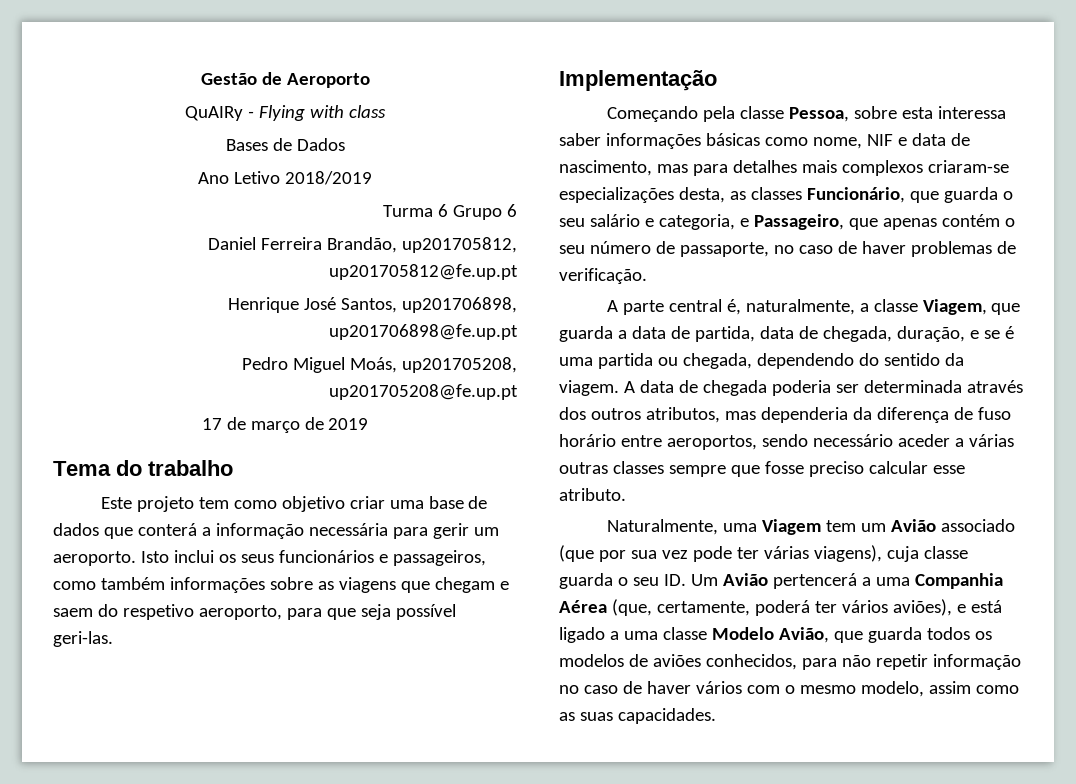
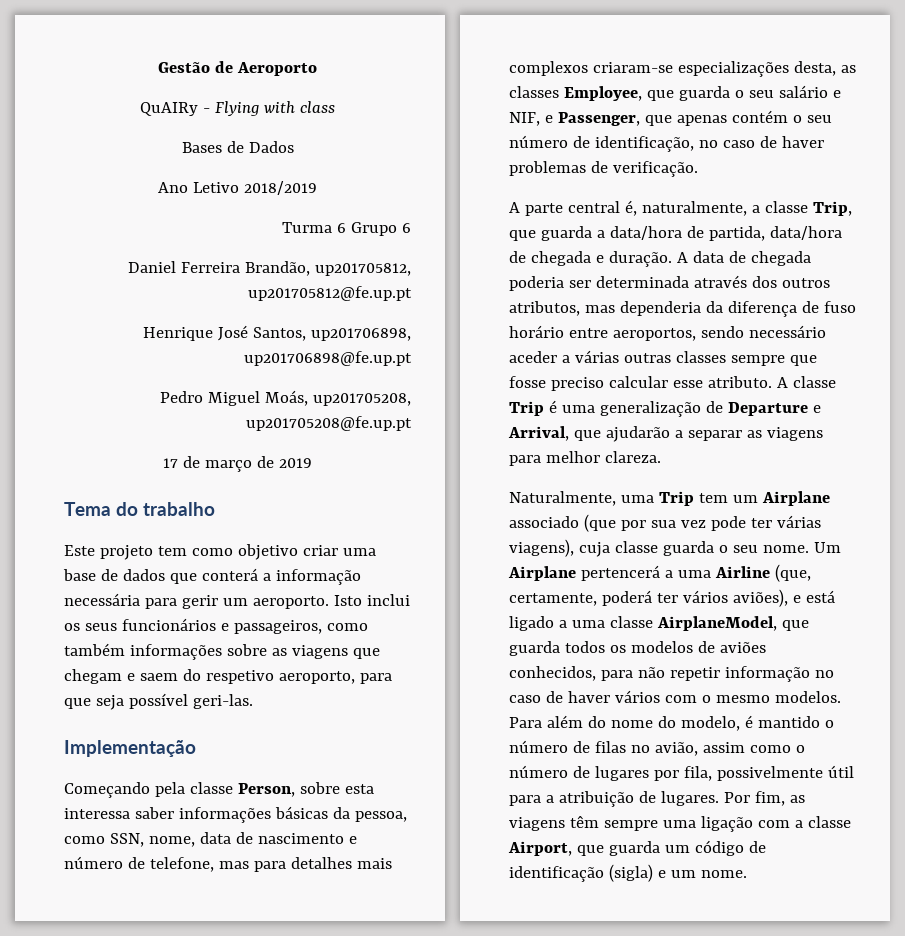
[788,107,849,122] Pessoa, -> [237,783,295,797] Person,
[764,133,970,149] [559,160,652,176] como nome, NIF e data de nascimento, -> [332,807,407,822] [64,832,357,847] [64,856,214,872] da pessoa, como SSN, nome, data de nascimento e número de telefone,
[806,187,905,203] Funcionário, -> [563,86,642,101] Employee,
[658,214,844,230] categoria, e Passageiro, -> [509,112,640,126] NIF, e Passenger,
[679,242,769,257] passaporte, -> [594,136,694,152] identificação,
[922,299,987,315] Viagem, -> [812,201,852,216] Trip,
[631,326,666,339] data -> [609,226,682,240] data/hora
[759,326,1014,342] [559,353,964,369] [559,380,619,396] data de chegada, duração, e se é uma partida ou chegada, dependendo do sentido da viagem. -> [769,226,842,240] [509,251,672,267] data/hora de chegada e duração.
(626, 494) none -> [776,376,836,388] [509,400,821,417] [508,426,823,442] [509,451,661,466] A classe Trip é uma generalização de Departure e Arrival, que ajudarão a separar as viagens para melhor clareza.
[761,519,821,535] Viagem -> [658,491,694,506] Trip
[890,519,936,532] Avião -> [761,491,830,506] Airplane
[663,573,768,586] ID. Um Avião -> [762,542,841,553] [508,566,576,581] nome. Um Airplane
[914,573,1003,589] [559,600,607,613] Companhia Aérea -> [714,566,770,578] Airline
[711,627,829,643] Modelo Avião, -> [656,616,777,631] AirplaneModel,
[860,681,1019,697] [559,708,716,724] modelo, assim como as suas capacidades. -> [774,691,841,703] [509,715,834,731] [509,740,805,756] [509,765,854,781] [509,791,805,807] [509,816,851,832] [508,840,766,856] [509,864,747,882] modelos. Para além do nome do modelo, é mantido o número de filas no avião, assim como o número de lugares por fila, possivelmente útil para a atribuição de lugares. Por fim, as viagens têm sempre uma ligação com a classe Airport, que guarda um código de identificação (sigla) e um nome.

